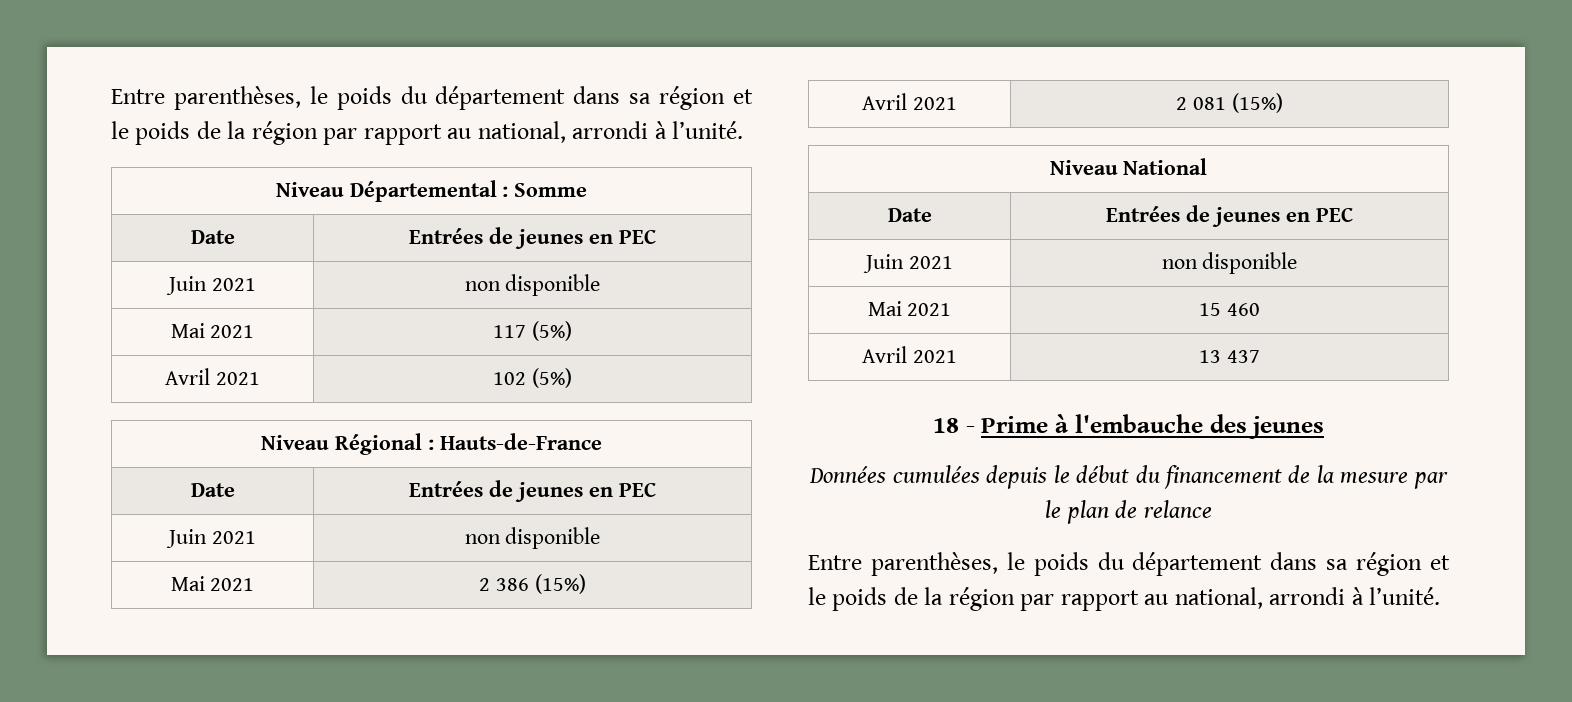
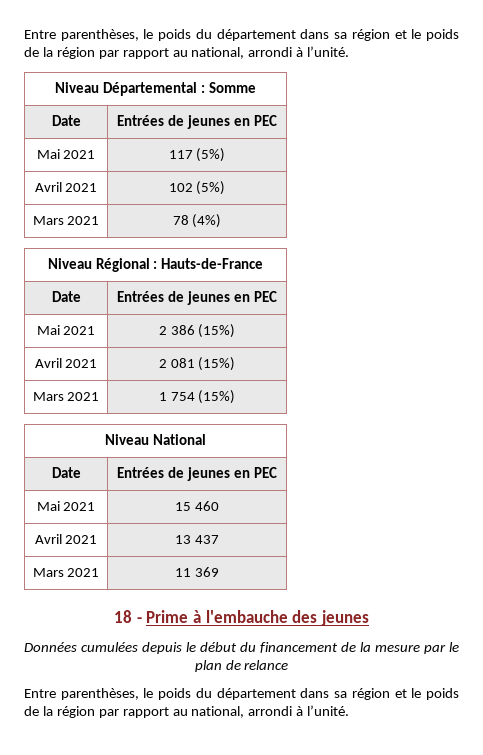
[166,276,256,295] [464,274,601,296] // Juin 2021 | non disponible -> (277, 120) none
(572, 378) none -> [32,216,100,225] [172,214,222,228] // Mars 2021 | 78 (4%)
[166,529,256,548] [464,527,601,549] // Juin 2021 | non disponible -> (277, 296) none
(1283, 103) none -> [32,392,100,401] [158,390,236,404] // Mars 2021 | 1 754 (15%)
[863,254,953,273] [1161,252,1298,274] // Juin 2021 | non disponible -> (277, 472) none
(1260, 356) none -> [32,568,100,577] [175,567,219,577] // Mars 2021 | 11 369

